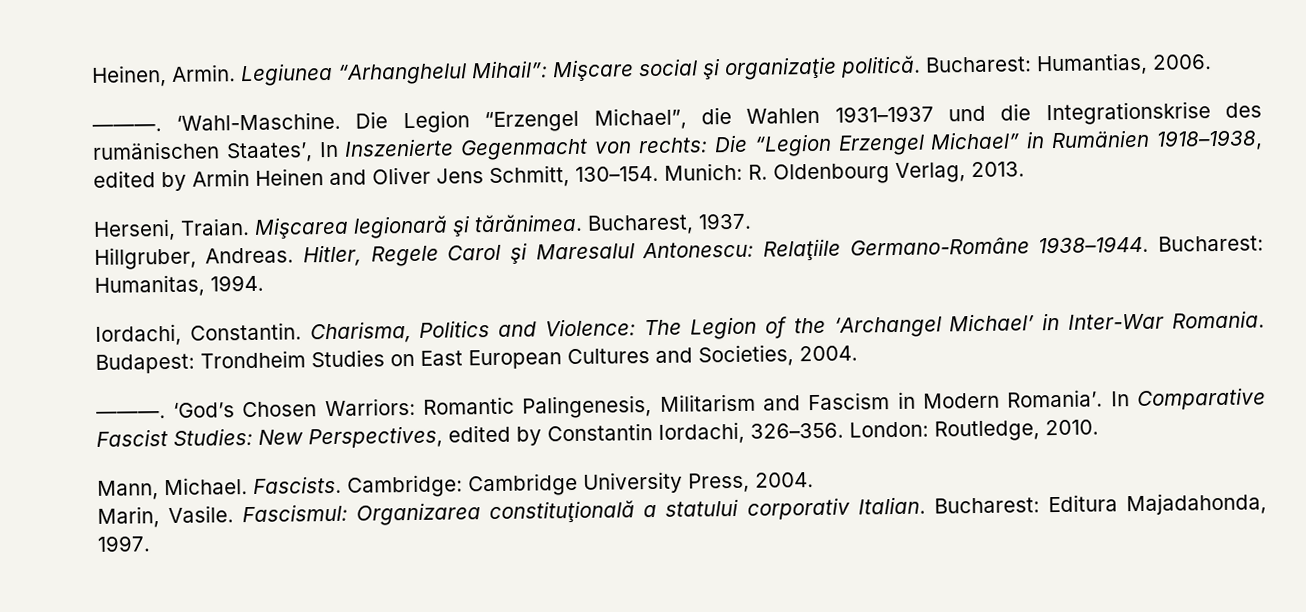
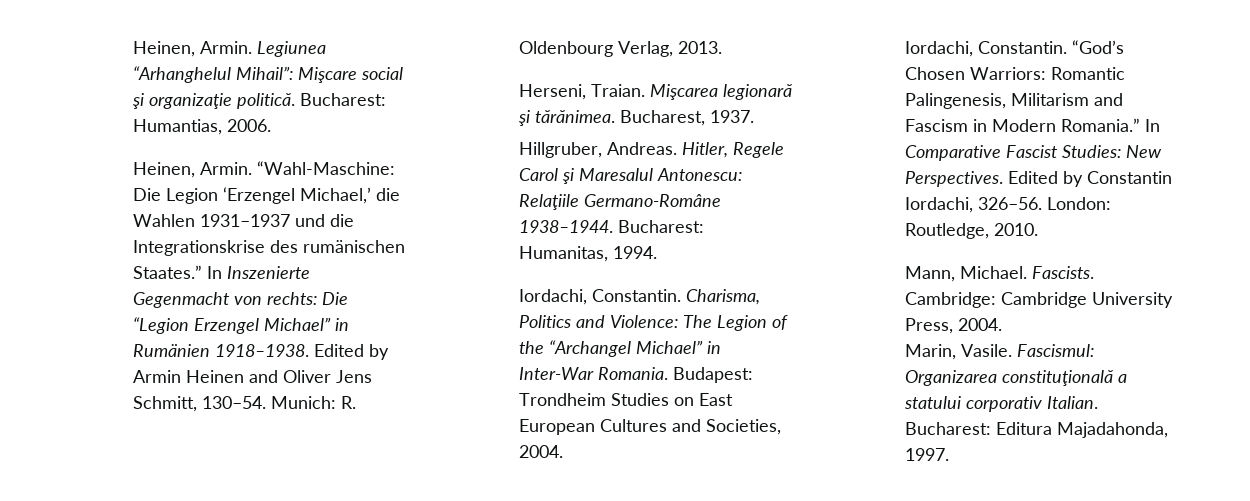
[91,107,687,134] ———. ‘Wahl-Maschine. Die Legion “Erzengel Michael”, -> [132,161,395,178] [132,187,371,204] Heinen, Armin. “Wahl-Maschine: Die Legion ‘Erzengel Michael,’
[225,142,313,163] Staates’, -> [132,265,202,279] Staates.”
[1156,129,1263,151] [92,170,156,188] 1918–1938, edited -> [214,344,364,357] 1918–1938. Edited
[574,165,659,182] 130–154. -> [201,396,266,409] 130–54.
[833,313,1036,338] ‘Archangel Michael’ -> [548,340,703,357] “Archangel Michael”
[95,402,236,419] ———. ‘God’s -> [904,40,1124,57] Iordachi, Constantin. “God’s
[1007,389,1104,408] Romania’. -> [1060,118,1140,132] Romania.”
[307,424,511,449] Perspectives, edited -> [904,171,1058,187] Perspectives. Edited
[749,422,844,439] 326–356. -> [977,197,1042,210] 326–56.

